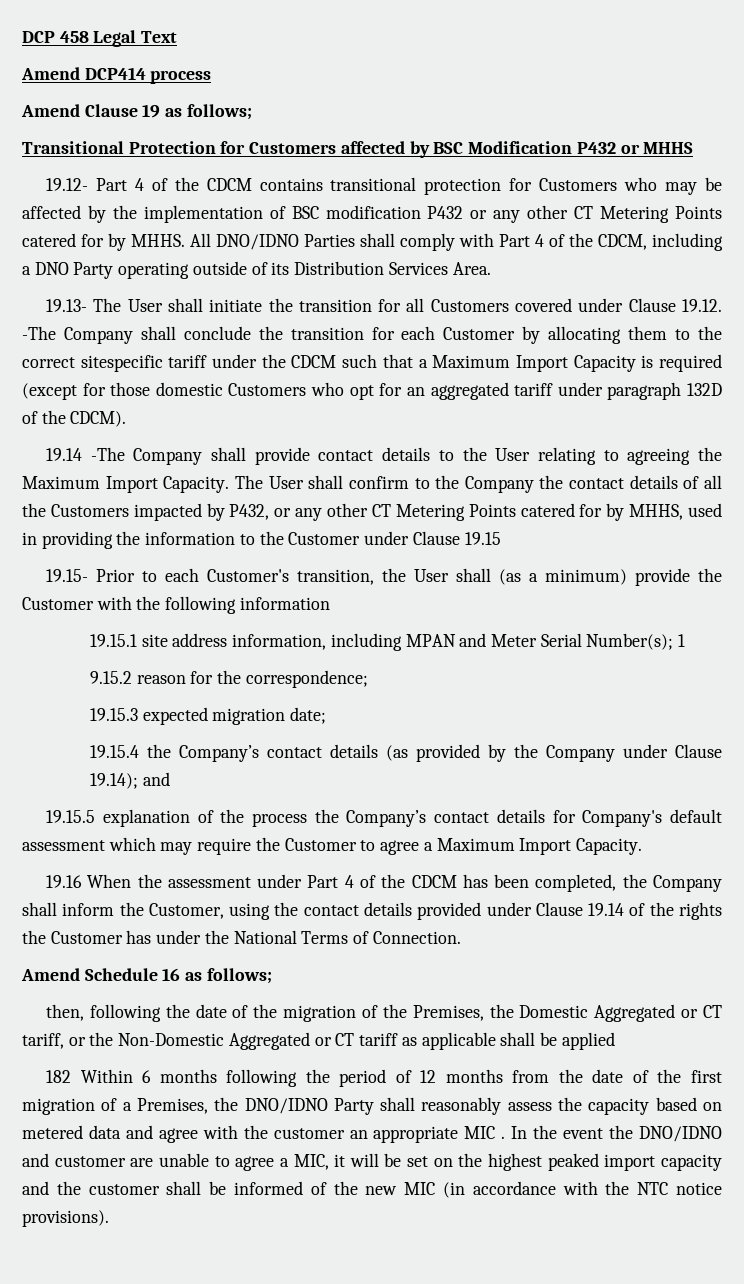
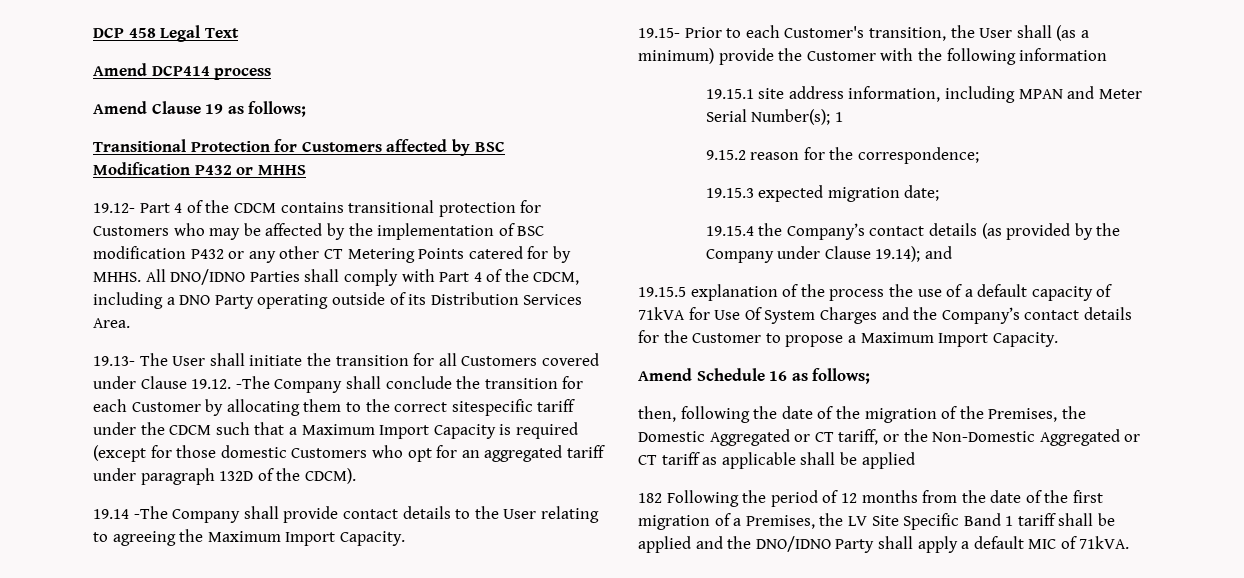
[234,475,722,493] [22,503,723,521] [22,531,501,549] The User shall confirm to the Company the contact details of all the Customers impacted by P432, or any other CT Metering Points catered for by MHHS, used in providing the information to the Customer under Clause 19.15 -> (405, 538) none
[346,809,722,827] [22,837,252,855] Company’s contact details for Company's default assessment which may require -> [917,284,1113,301] [638,307,1132,324] [638,330,659,343] use of a default capacity of 71kVA for Use Of System Charges and the Company’s contact details for
[380,840,420,855] agree -> [785,335,844,347] propose
[46,874,722,892] [22,902,723,920] [22,930,461,944] // 19.16 When the assessment under Part 4 of the CDCM has been completed, the Company shall inform the Customer, using the contact details provided under Clause 19.14 of the rights the Customer has under the National Terms of Connection. -> (1058, 339) none
[80,1069,298,1087] Within 6 months following -> [666,490,739,507] Following
[244,1097,722,1115] [22,1125,722,1143] [22,1153,722,1171] [22,1181,722,1198] [22,1210,109,1227] DNO/IDNO Party shall reasonably assess the capacity based on metered data and agree with the customer an appropriate MIC . In the event the DNO/IDNO and customer are unable to agree a MIC, it will be set on the highest peaked import capacity and the customer shall be informed of the new MIC (in accordance with the NTC notice provisions). -> [847,513,1116,530] [638,536,1130,553] LV Site Specific Band 1 tariff shall be applied and the DNO/IDNO Party shall apply a default MIC of 71kVA.

